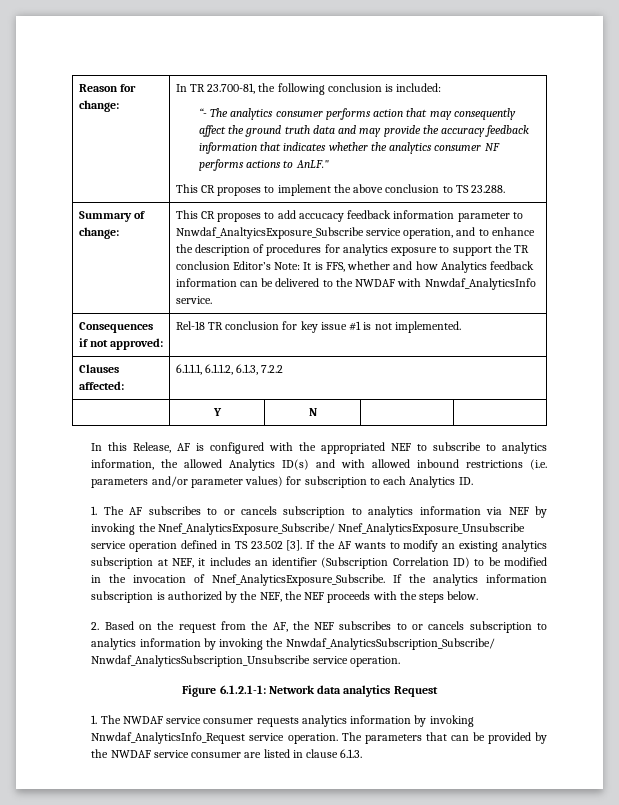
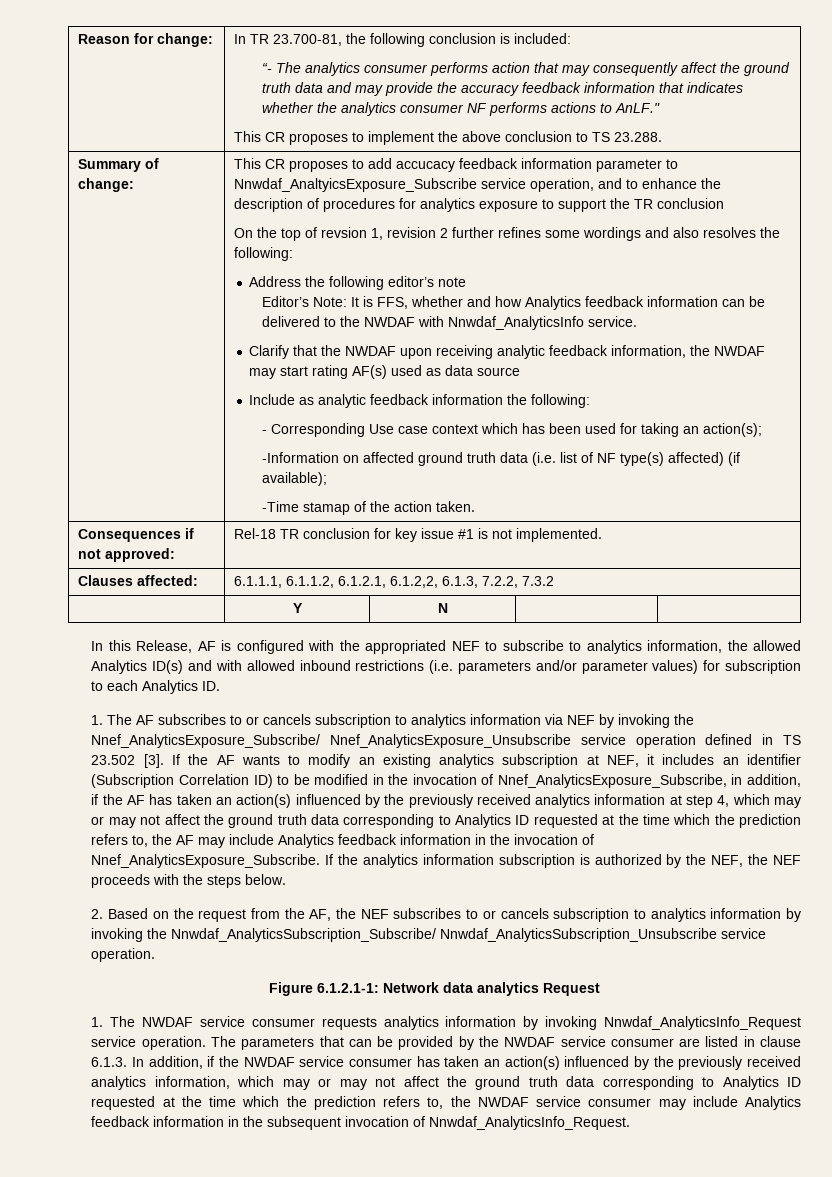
(230, 265) none -> [233,227,780,241] [233,247,293,261] [249,276,467,290] // On the top of revsion 1, revision 2 further refines some wordings and also resolves the following: // Address the following editor’s note //
(212, 300) none -> [249,345,766,359] [249,365,521,379] [249,394,591,408] [262,423,763,437] [262,452,741,466] [262,472,328,486] [262,501,476,515] // Clarify that the NWDAF upon receiving analytic feedback information, the NWDAF may start rating AF(s) used as data source // Include as analytic feedback information the following: // - Corresponding Use case context which has been used for taking an action(s); // -Information on affected ground truth data (i.e. list of NF type(s) affected) (if available); // -Time stamap of the action taken.
[236,364,284,375] 6.1.3, 7.2.2 -> [337,576,554,588] 6.1.2.1, 6.1.2,2, 6.1.3, 7.2.2, 7.3.2
(206, 578) none -> [497,774,801,788] [91,794,801,808] [91,814,802,828] [91,834,595,848] Nnef_AnalyticsExposure_Subscribe, in addition, if the AF has taken an action(s) influenced by the previously received analytics information at step 4, which may or may not affect the ground truth data corresponding to Analytics ID requested at the time which the prediction refers to, the AF may include Analytics feedback information in the invocation of
(363, 753) none -> [132,1056,801,1070] [91,1076,801,1090] [91,1096,801,1110] [91,1116,631,1130] In addition, if the NWDAF service consumer has taken an action(s) influenced by the previously received analytics information, which may or may not affect the ground truth data corresponding to Analytics ID requested at the time which the prediction refers to, the NWDAF service consumer may include Analytics feedback information in the subsequent invocation of Nnwdaf_AnalyticsInfo_Request.

